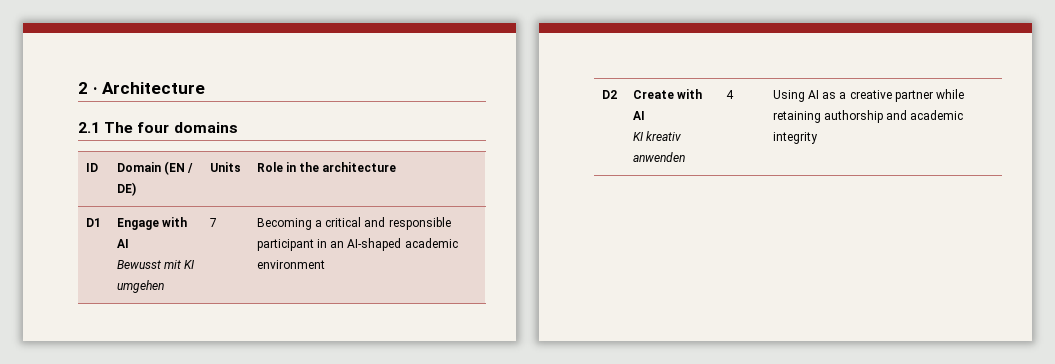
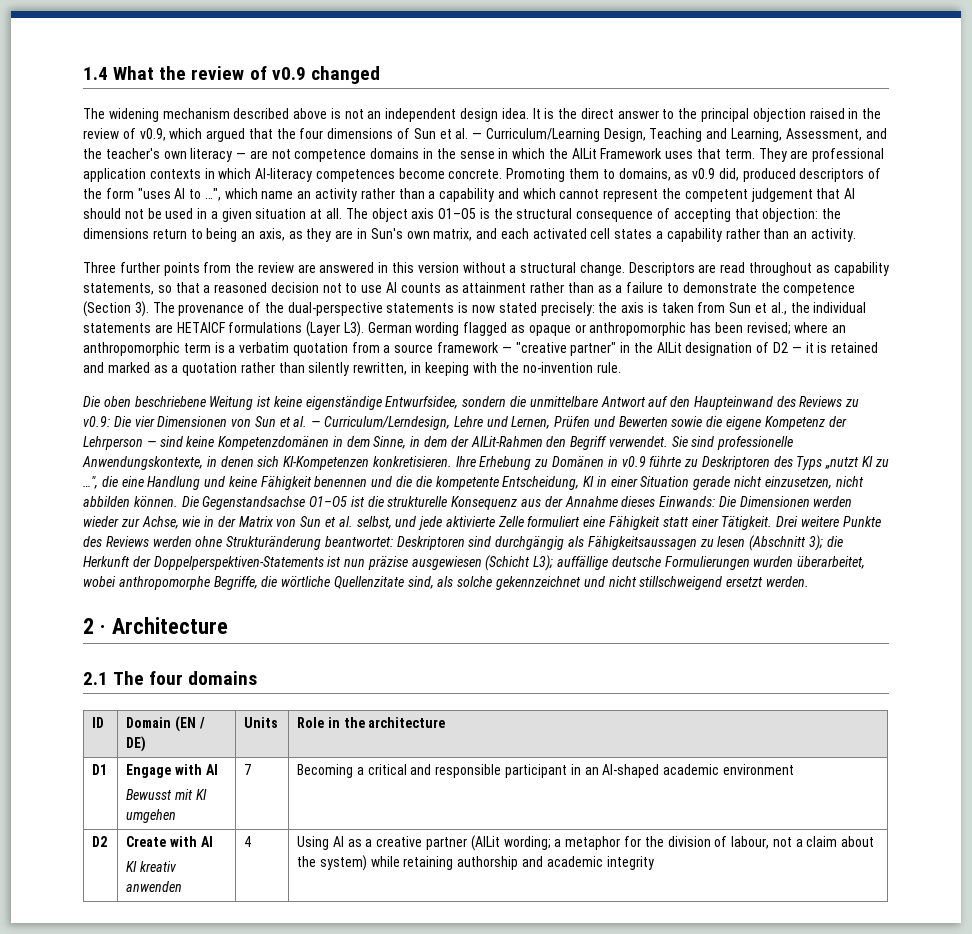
(78, 88) none -> [83,66,380,84] [83,108,882,122] [83,128,887,142] [83,148,885,162] [83,168,882,182] [83,188,856,202] [83,208,842,222] [83,228,856,242] [83,262,889,276] [83,282,856,296] [83,301,867,317] [83,321,847,337] [83,342,879,356] [83,362,621,376] [83,396,860,410] [83,416,847,430] [83,436,794,450] [82,456,889,470] [83,476,864,490] [83,496,853,510] [83,516,881,530] [83,535,843,551] [83,555,866,571] [83,576,809,590] 1.4 What the review of v0.9 changed // The widening mechanism described above is not an independent design idea. It is the direct answer to the principal objection raised in the review of v0.9, which argued that the four dimensions of Sun et al. — Curriculum/Learning Design, Teaching and Learning, Assessment, and the teacher's own literacy — are not competence domains in the sense in which the AILit Framework uses that term. They are professional application contexts in which AI-literacy competences become concrete. Promoting them to domains, as v0.9 did, produced descriptors of the form "uses AI to …", which name an activity rather than a capability and which cannot represent the competent judgement that AI should not be used in a given situation at all. The object axis O1–O5 is the structural consequence of accepting that objection: the dimensions return to being an axis, as they are in Sun's own matrix, and each activated cell states a capability rather than an activity. // Three further points from the review are answered in this version without a structural change. Descriptors are read throughout as capability statements, so that a reasoned decision not to use AI counts as attainment rather than as a failure to demonstrate the competence (Section 3). The provenance of the dual-perspective statements is now stated precisely: the axis is taken from Sun et al., the individual statements are HETAICF formulations (Layer L3). German wording flagged as opaque or anthropomorphic has been revised; where an anthropomorphic term is a verbatim quotation from a source framework — "creative partner" in the AILit designation of D2 — it is retained and marked as a quotation rather than silently rewritten, in keeping with the no-invention rule. // Die oben beschriebene Weitung ist keine eigenständige Entwurfsidee, sondern die unmittelbare Antwort auf den Haupteinwand des Reviews zu v0.9: Die vier Dimensionen von Sun et al. — Curriculum/Lerndesign, Lehre und Lernen, Prüfen und Bewerten sowie die eigene Kompetenz der Lehrperson — sind keine Kompetenzdomänen in dem Sinne, in dem der AILit-Rahmen den Begriff verwendet. Sie sind professionelle Anwendungskontexte, in denen sich KI-Kompetenzen konkretisieren. Ihre Erhebung zu Domänen in v0.9 führte zu Deskriptoren des Typs „nutzt KI zu …", die eine Handlung und keine Fähigkeit benennen und die die kompetente Entscheidung, KI in einer Situation gerade nicht einzusetzen, nicht abbilden können. Die Gegenstandsachse O1–O5 ist die strukturelle Konsequenz aus der Annahme dieses Einwands: Die Dimensionen werden wieder zur Achse, wie in der Matrix von Sun et al. selbst, und jede aktivierte Zelle formuliert eine Fähigkeit statt einer Tätigkeit. Drei weitere Punkte des Reviews werden ohne Strukturänderung beantwortet: Deskriptoren sind durchgängig als Fähigkeitsaussagen zu lesen (Abschnitt 3); die Herkunft der Doppelperspektiven-Statements ist nun präzise ausgewiesen (Schicht L3); auffällige deutsche Formulierungen wurden überarbeitet, wobei anthropomorphe Begriffe, die wörtliche Quellenzitate sind, als solche gekennzeichnet und nicht stillschweigend ersetzt werden. //
(933, 96) none -> [470,835,875,851] [297,855,367,871] (AILit wording; a metaphor for the division of labour, not a claim about the system)

